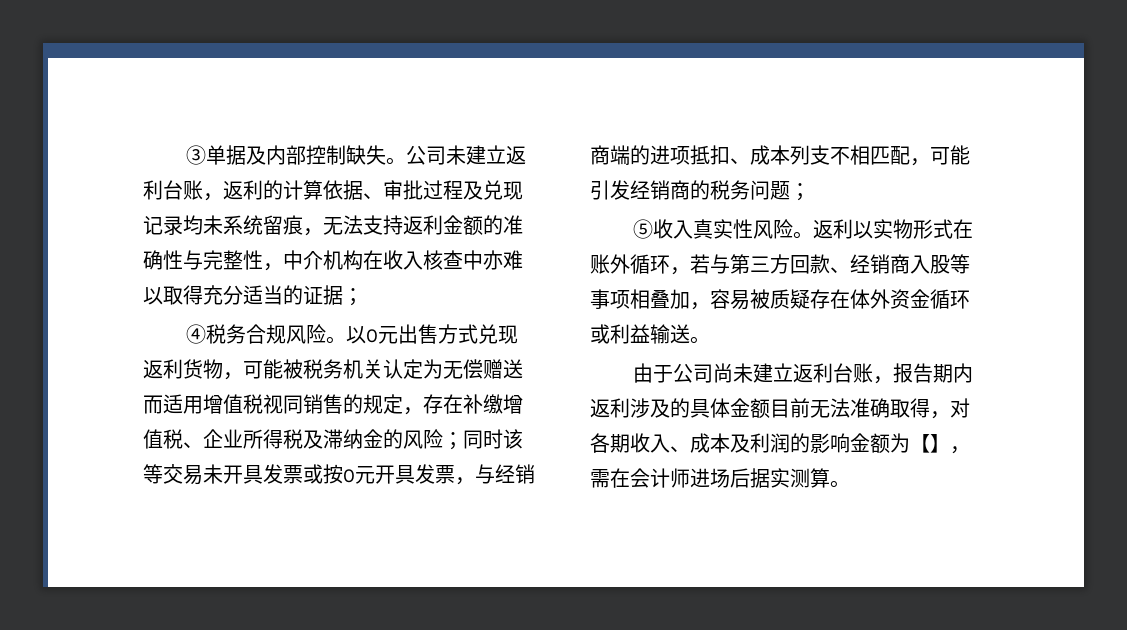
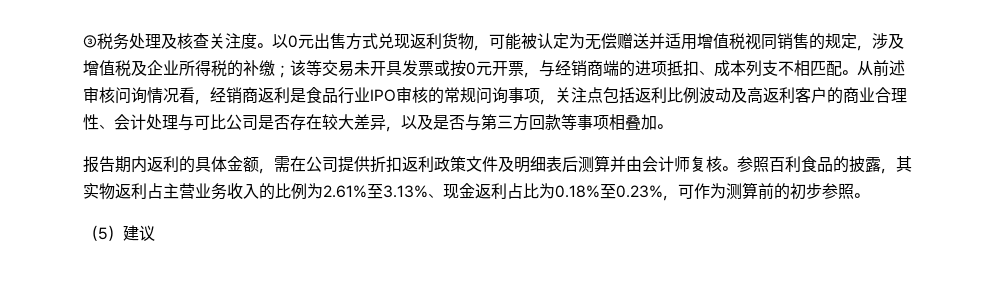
[206,145,527,165] [143,180,523,201] [143,215,523,236] [143,250,523,271] [143,285,363,306] [186,324,327,344] 单据及内部控制缺失。公司未建立返利台账，返利的计算依据、审批过程及兑现记录均未系统留痕，无法支持返利金额的准确性与完整性，中介机构在收入核查中亦难以取得充分适当的证据； // ④税务合规风险 -> [97,33,257,50] 税务处理及核查关注度
[303,359,383,379] 税务机关 -> (537, 41) none
[143,395,163,414] 而 -> [649,33,665,49] 并
[423,394,523,414] [143,429,503,450] 存在补缴增值税、企业所得税及滞纳金的风险；同时 -> [872,33,904,49] [83,60,290,78] 涉及增值税及企业所得税的补缴；
[395,464,435,484] 具发 -> (508, 68) none
[910,145,970,166] [590,180,810,201] [633,219,974,239] [590,254,970,275] [590,289,970,310] [590,324,710,344] [633,363,894,384] ，可能引发经销商的税务问题； // ⑤收入真实性风险。返利以实物形式在账外循环，若与第三方回款、经销商入股等事项相叠加，容易被质疑存在体外资金循环或利益输送。 // 由于公司尚未建立返利台账， -> [842,60,905,77] [83,87,907,105] [83,114,672,132] 。从前述审核问询情况看，经销商返利是食品行业IPO审核的常规问询事项，关注点包括返利比例波动及高返利客户的商业合理性、会计处理与可比公司是否存在较大差异，以及是否与第三方回款等事项相叠加。 //
[630,398,670,418] 涉及 -> (179, 164) none
[770,398,970,419] [590,433,970,454] [590,468,850,488] 目前无法准确取得，对各期收入、成本及利润的影响金额为【】，需在会计师进场后据实测算。 -> [259,155,912,174] [83,182,869,201] [83,225,155,241] ，需在公司提供折扣返利政策文件及明细表后测算并由会计师复核。参照百利食品的披露，其实物返利占主营业务收入的比例为2.61%至3.13%、现金返利占比为0.18%至0.23%，可作为测算前的初步参照。 // （5）建议

